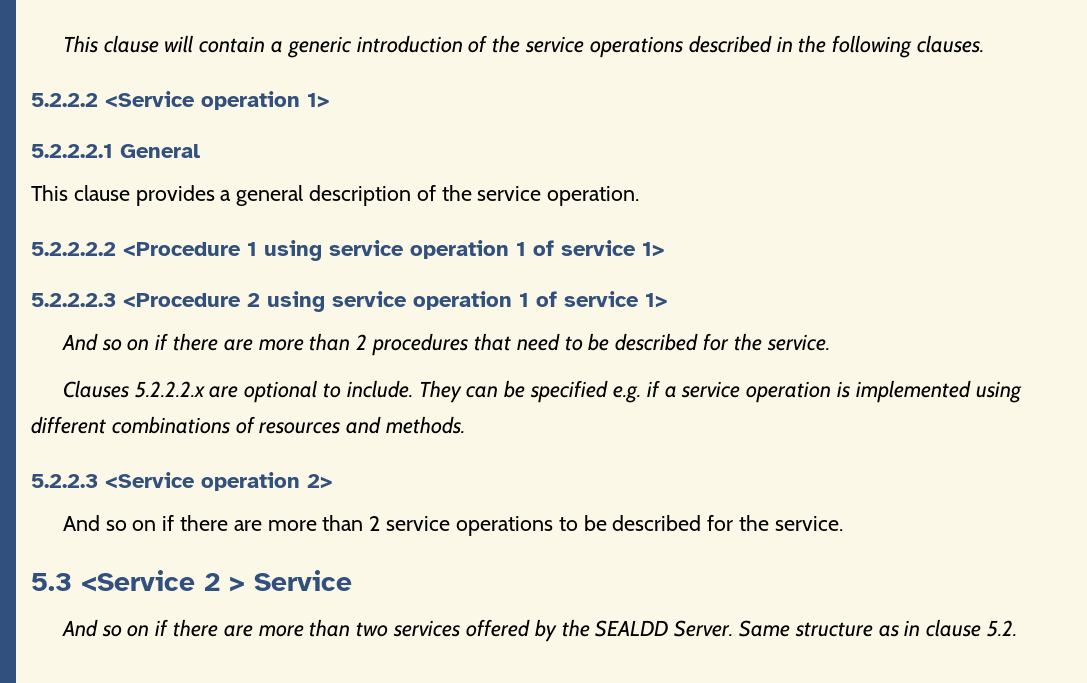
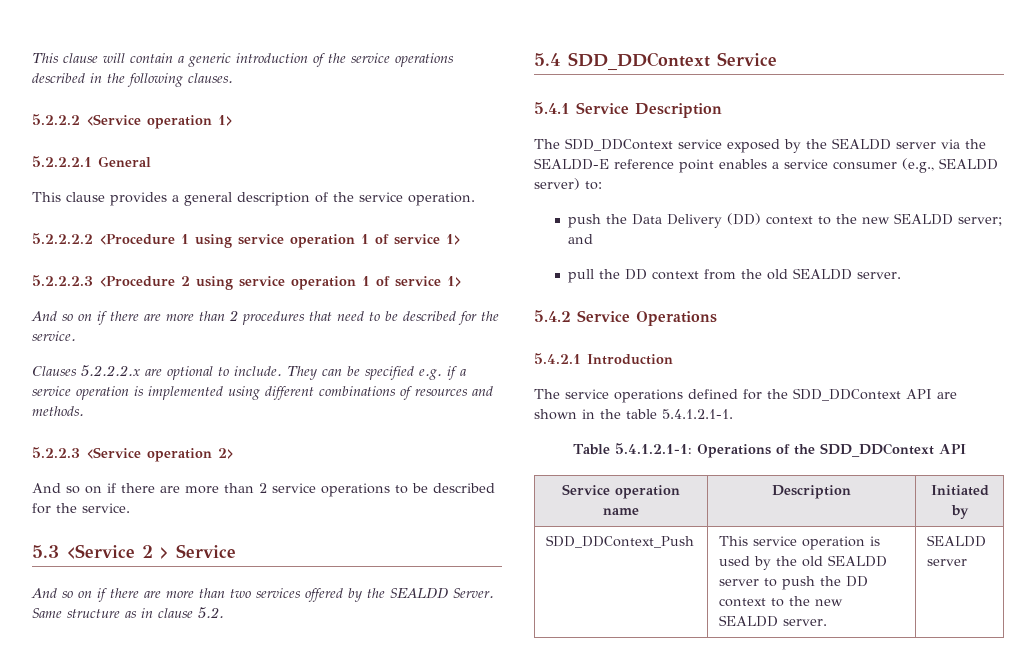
(1017, 628) none -> [534,52,777,71] [534,102,722,118] [534,138,986,153] [534,158,998,173] [534,178,602,190] [568,213,1003,228] [568,234,594,244] [568,268,902,283] [534,310,717,326] [534,353,673,365] [534,388,957,403] [534,409,733,420] [572,443,966,458] [562,484,680,499] [603,508,639,515] [772,485,851,499] [930,485,989,496] [950,505,969,519] [545,535,694,548] [718,536,880,550] [718,555,887,570] [718,576,868,590] [718,596,843,607] [718,615,827,627] [926,535,986,547] [926,559,967,566] // 5.4 SDD_DDContext Service // 5.4.1 Service Description // The SDD_DDContext service exposed by the SEALDD server via the SEALDD-E reference point enables a service consumer (e.g., SEALDD server) to: // push the Data Delivery (DD) context to the new SEALDD server; and // pull the DD context from the old SEALDD server. // 5.4.2 Service Operations // 5.4.2.1 Introduction // The service operations defined for the SDD_DDContext API are shown in the table 5.4.1.2.1-1. // Table 5.4.1.2.1-1: Operations of the SDD_DDContext API // Service operation name | Description | Initiated by // SDD_DDContext_Push | This service operation is used by the old SEALDD server to push the DD context to the new SEALDD server. | SEALDD server

